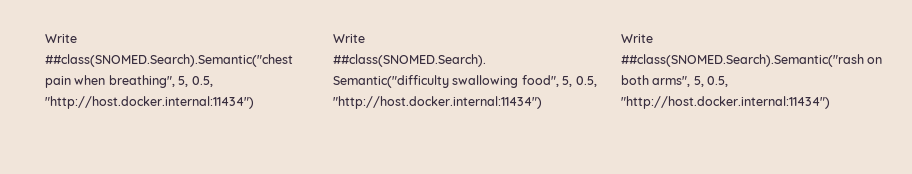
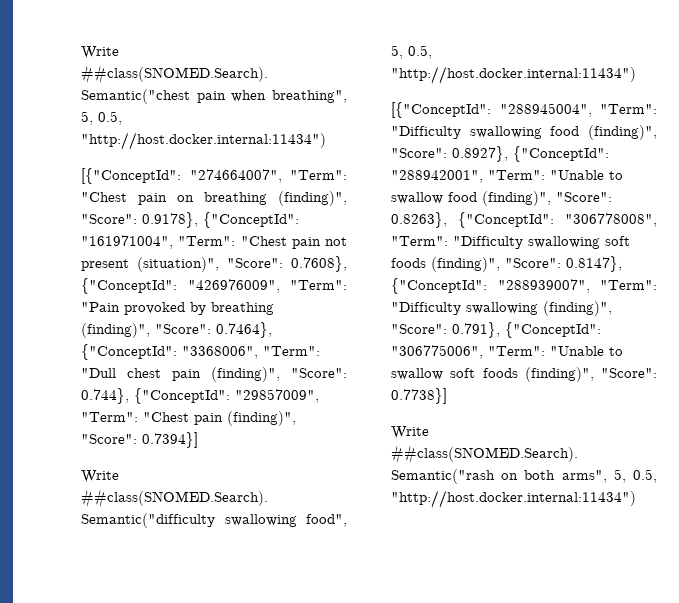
(254, 102) none -> [81,168,347,184] [81,191,347,206] [81,212,299,228] [81,235,347,249] [81,256,347,272] [81,278,347,294] [81,302,274,315] [81,322,272,338] [81,344,320,360] [81,367,347,382] [81,388,319,404] [81,411,296,426] [81,432,198,448] // [{"ConceptId": "274664007", "Term": "Chest pain on breathing (finding)", "Score": 0.9178}, {"ConceptId": "161971004", "Term": "Chest pain not present (situation)", "Score": 0.7608}, {"ConceptId": "426976009", "Term": "Pain provoked by breathing (finding)", "Score": 0.7464}, {"ConceptId": "3368006", "Term": "Dull chest pain (finding)", "Score": 0.744}, {"ConceptId": "29857009", "Term": "Chest pain (finding)", "Score": 0.7394}]
(542, 102) none -> [391,102,657,118] [391,125,657,140] [391,146,609,162] [391,170,623,183] [391,191,612,206] [391,212,657,228] [391,236,630,249] [391,256,622,272] [391,278,657,294] [391,301,612,316] [391,322,601,338] [391,345,623,359] [391,367,657,382] [391,388,447,404] // [{"ConceptId": "288945004", "Term": "Difficulty swallowing food (finding)", "Score": 0.8927}, {"ConceptId": "288942001", "Term": "Unable to swallow food (finding)", "Score": 0.8263}, {"ConceptId": "306778008", "Term": "Difficulty swallowing soft foods (finding)", "Score": 0.8147}, {"ConceptId": "288939007", "Term": "Difficulty swallowing (finding)", "Score": 0.791}, {"ConceptId": "306775006", "Term": "Unable to swallow soft foods (finding)", "Score": 0.7738}]

